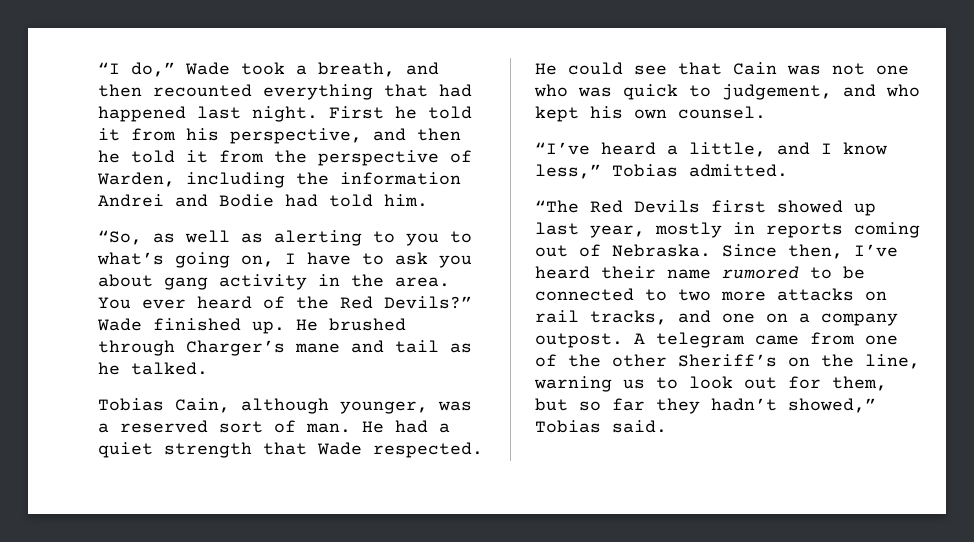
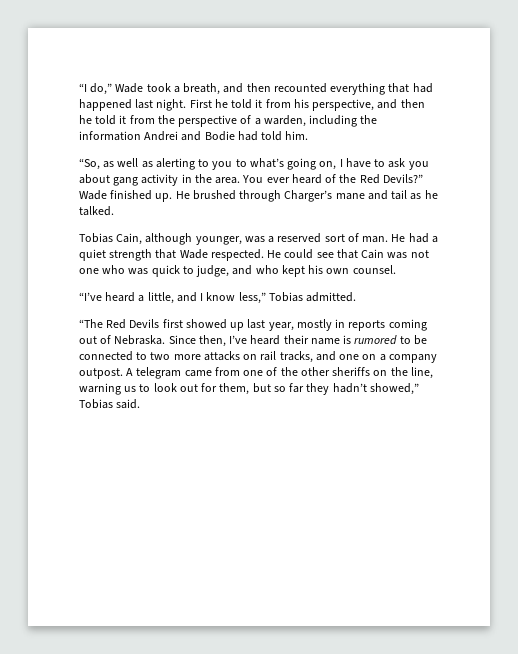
[97,172,175,187] Warden, -> [254,115,306,127] a warden,
[722,84,832,100] judgement, -> [196,265,230,277] judge,
(711, 274) none -> [343,335,352,344] is
[678,354,777,367] Sheriff’s -> [332,367,371,376] sheriffs

